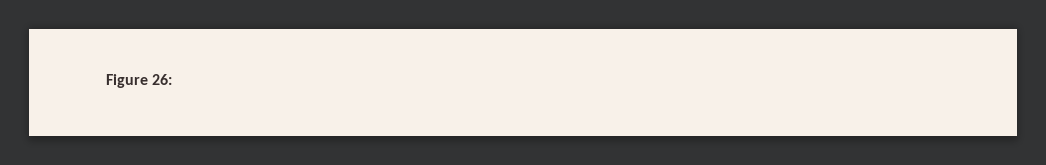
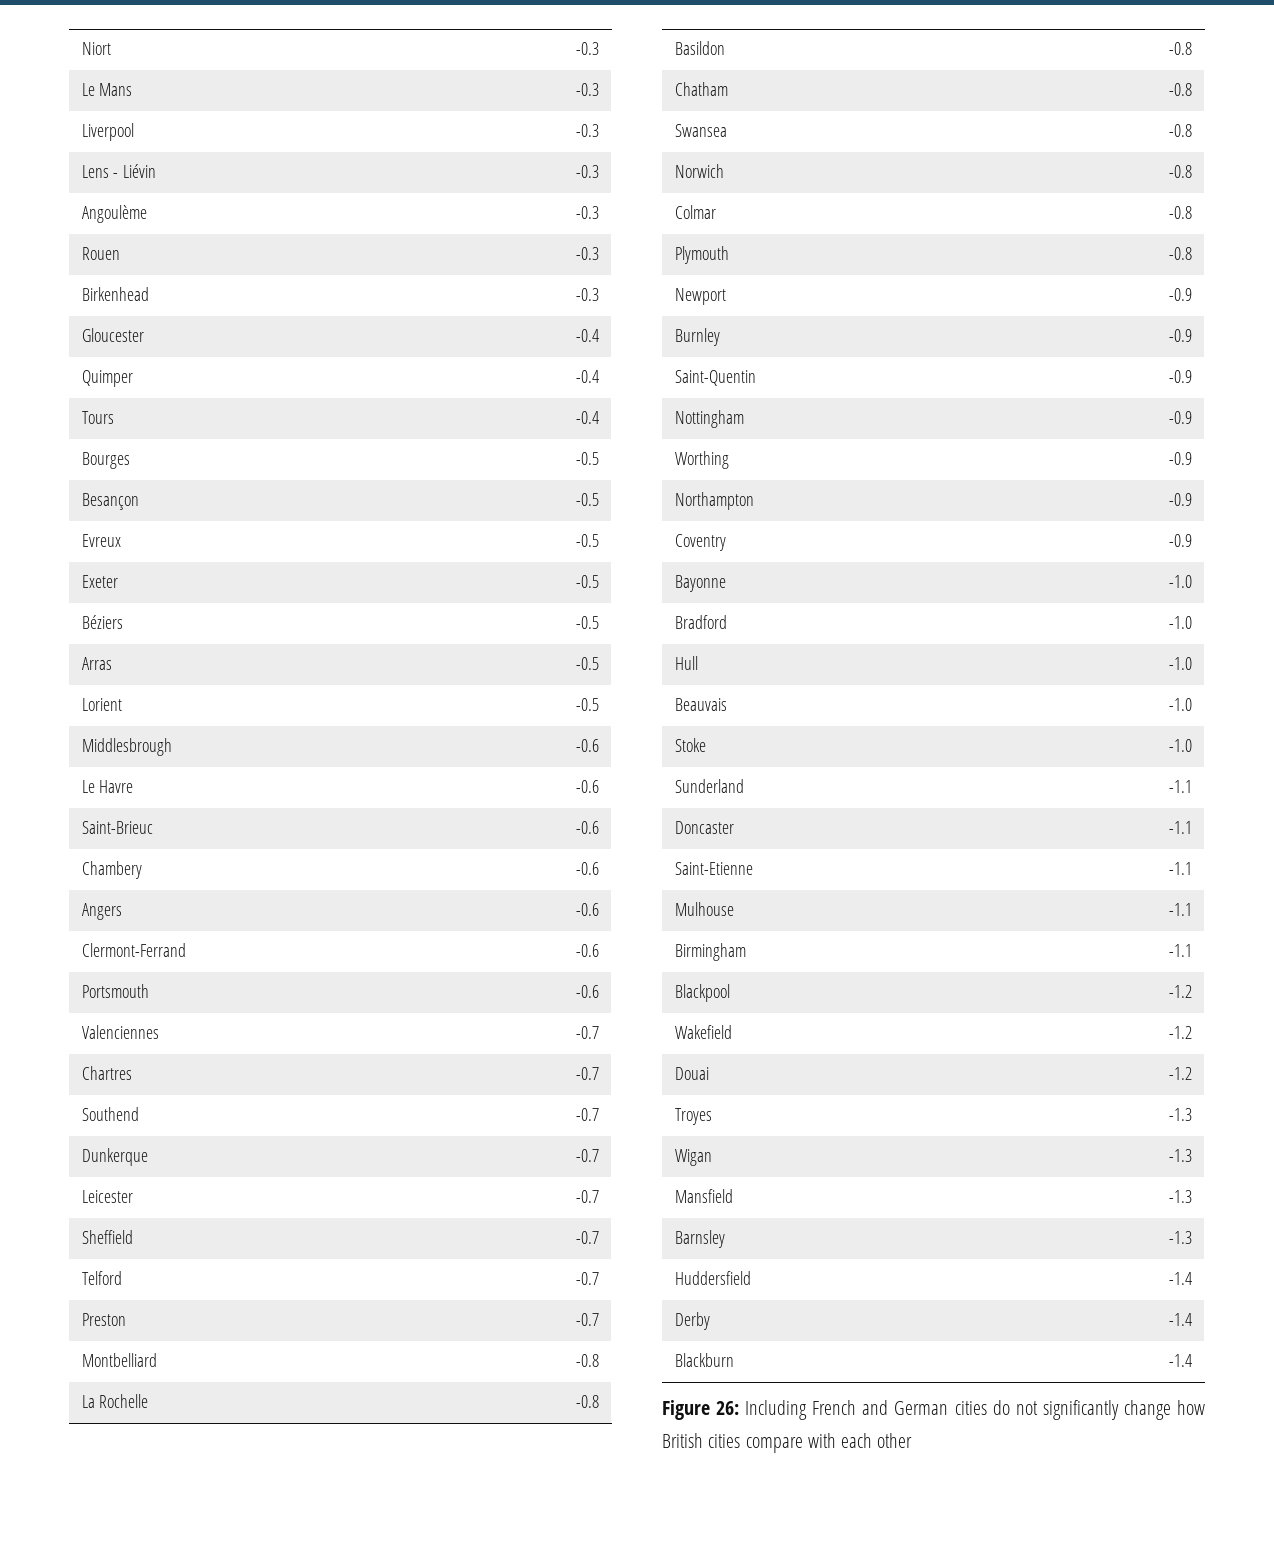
[106,74,173,88] Figure 26: -> [81,42,111,55] [576,42,600,55] [81,83,133,96] [576,83,600,96] [81,123,134,141] [576,124,600,137] [81,164,157,178] [576,165,600,178] [81,205,147,223] [576,206,600,219] [81,247,120,260] [576,247,600,260] [81,287,149,301] [576,288,600,301] [81,328,144,342] [576,329,600,342] [81,370,133,387] [576,370,600,383] [81,411,114,424] [576,411,600,424] [81,452,130,469] [576,452,600,465] [81,493,139,510] [576,493,600,506] [81,534,121,547] [576,534,600,547] [81,575,118,588] [576,575,600,588] [81,615,123,629] [576,616,600,629] [81,657,112,670] [576,657,600,670] [81,698,122,711] [576,698,600,711] [81,738,172,756] [576,739,600,752] [81,780,134,793] [576,780,600,793] [81,821,153,834] [576,821,600,834] [81,861,142,879] [576,862,600,875] [81,903,122,920] [576,903,600,916] [81,943,186,957] [576,944,600,957] [81,984,149,998] [576,985,600,998] [81,1025,159,1039] [576,1026,600,1039] [81,1066,132,1080] [576,1067,600,1080] [81,1107,139,1121] [576,1108,600,1121] [81,1148,148,1166] [576,1149,600,1162] [81,1190,133,1203] [576,1190,600,1203] [81,1230,133,1244] [576,1231,600,1244] [81,1271,122,1285] [576,1272,600,1285] [81,1313,126,1326] [576,1313,600,1326] [81,1353,157,1367] [576,1354,600,1367] [81,1394,149,1408] [576,1395,600,1408] [674,41,725,55] [1169,42,1193,55] [674,82,728,96] [1169,83,1193,96] [674,124,727,137] [1169,124,1193,137] [674,164,724,178] [1169,165,1193,178] [674,205,716,219] [1169,206,1193,219] [674,246,729,264] [1169,247,1193,260] [674,288,726,305] [1169,288,1193,301] [674,328,720,346] [1169,329,1193,342] [674,370,756,386] [1169,370,1193,383] [674,410,744,428] [1169,411,1193,424] [674,451,729,469] [1169,452,1193,465] [674,492,754,510] [1169,493,1193,506] [674,534,726,551] [1169,534,1193,547] [674,575,726,592] [1169,575,1193,588] [674,615,727,629] [1169,616,1193,629] [674,656,698,670] [1169,657,1193,670] [674,698,727,711] [1169,698,1193,711] [674,738,706,752] [1169,739,1193,752] [674,779,744,793] [1169,780,1193,793] [674,821,734,834] [1169,821,1193,834] [674,862,753,875] [1169,862,1193,875] [674,902,734,916] [1169,903,1193,916] [674,943,746,961] [1169,944,1193,957] [674,984,730,1002] [1169,985,1193,998] [674,1025,732,1039] [1169,1026,1193,1039] [674,1067,709,1080] [1169,1067,1193,1080] [674,1108,712,1125] [1169,1108,1193,1121] [674,1149,712,1166] [1169,1149,1193,1162] [674,1189,733,1203] [1169,1190,1193,1203] [674,1230,725,1248] [1169,1231,1193,1244] [674,1271,751,1285] [1169,1272,1193,1285] [674,1312,710,1330] [1169,1313,1193,1326] [674,1353,734,1367] [1169,1354,1193,1367] [662,1400,1206,1420] [662,1433,913,1453] Niort | -0.3 // Le Mans | -0.3 // Liverpool | -0.3 // Lens - Liévin | -0.3 // Angoulème | -0.3 // Rouen | -0.3 // Birkenhead | -0.3 // Gloucester | -0.4 // Quimper | -0.4 // Tours | -0.4 // Bourges | -0.5 // Besançon | -0.5 // Evreux | -0.5 // Exeter | -0.5 // Béziers | -0.5 // Arras | -0.5 // Lorient | -0.5 // Middlesbrough | -0.6 // Le Havre | -0.6 // Saint-Brieuc | -0.6 // Chambery | -0.6 // Angers | -0.6 // Clermont-Ferrand | -0.6 // Portsmouth | -0.6 // Valenciennes | -0.7 // Chartres | -0.7 // Southend | -0.7 // Dunkerque | -0.7 // Leicester | -0.7 // Sheffield | -0.7 // Telford | -0.7 // Preston | -0.7 // Montbelliard | -0.8 // La Rochelle | -0.8 // Basildon | -0.8 // Chatham | -0.8 // Swansea | -0.8 // Norwich | -0.8 // Colmar | -0.8 // Plymouth | -0.8 // Newport | -0.9 // Burnley | -0.9 // Saint-Quentin | -0.9 // Nottingham | -0.9 // Worthing | -0.9 // Northampton | -0.9 // Coventry | -0.9 // Bayonne | -1.0 // Bradford | -1.0 // Hull | -1.0 // Beauvais | -1.0 // Stoke | -1.0 // Sunderland | -1.1 // Doncaster | -1.1 // Saint-Etienne | -1.1 // Mulhouse | -1.1 // Birmingham | -1.1 // Blackpool | -1.2 // Wakefield | -1.2 // Douai | -1.2 // Troyes | -1.3 // Wigan | -1.3 // Mansfield | -1.3 // Barnsley | -1.3 // Huddersfield | -1.4 // Derby | -1.4 // Blackburn | -1.4 // Figure 26: Including French and German cities do not significantly change how British cities compare with each other

